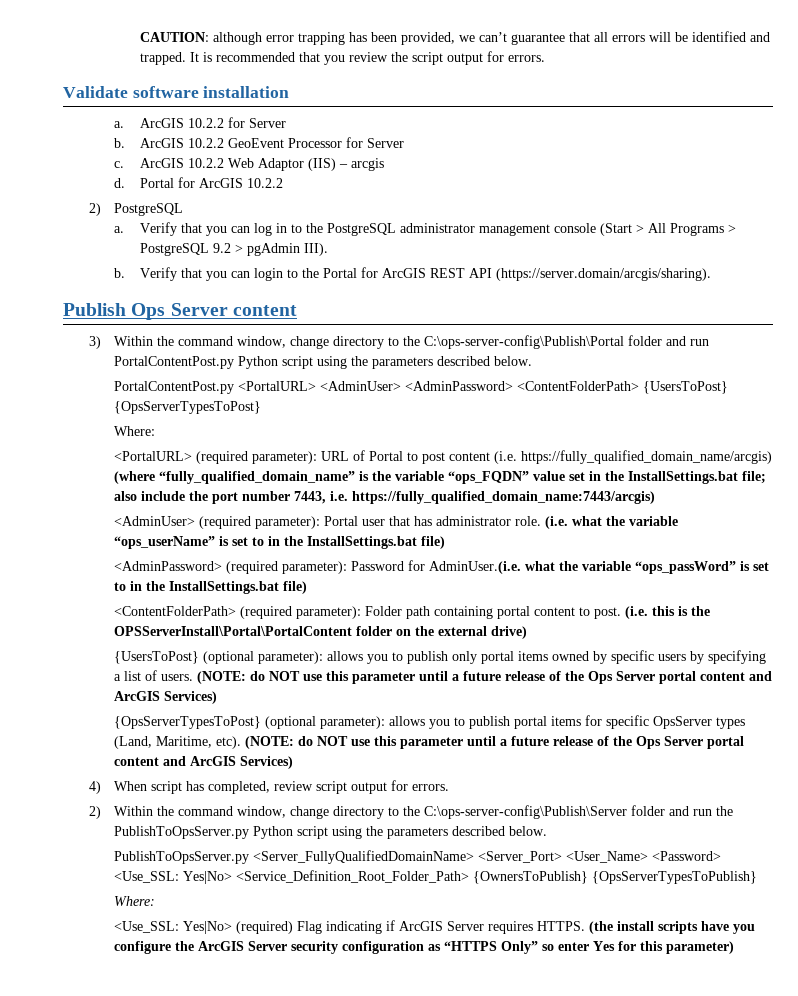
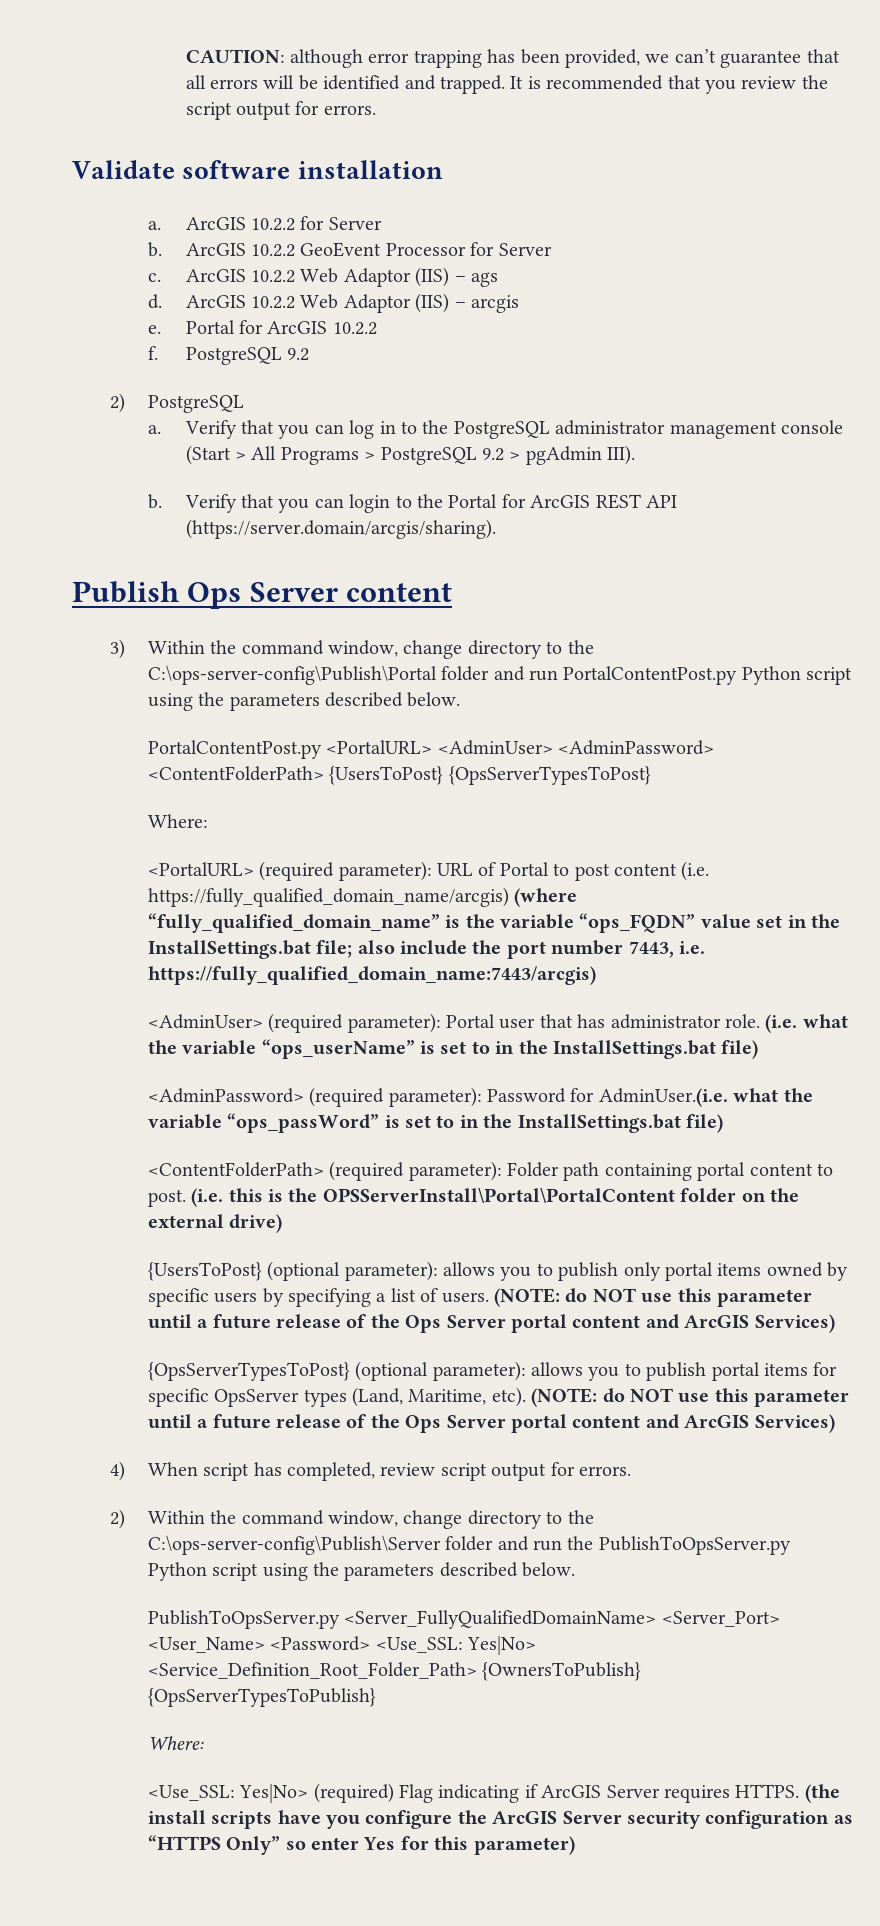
(348, 166) none -> [470,272,498,287] [147,293,466,313] ags // d. ArcGIS 10.2.2 Web Adaptor (IIS) –
[114,178,126,188] d. -> [147,325,161,334] e.
(283, 183) none -> [147,346,309,365] // f. PostgreSQL 9.2

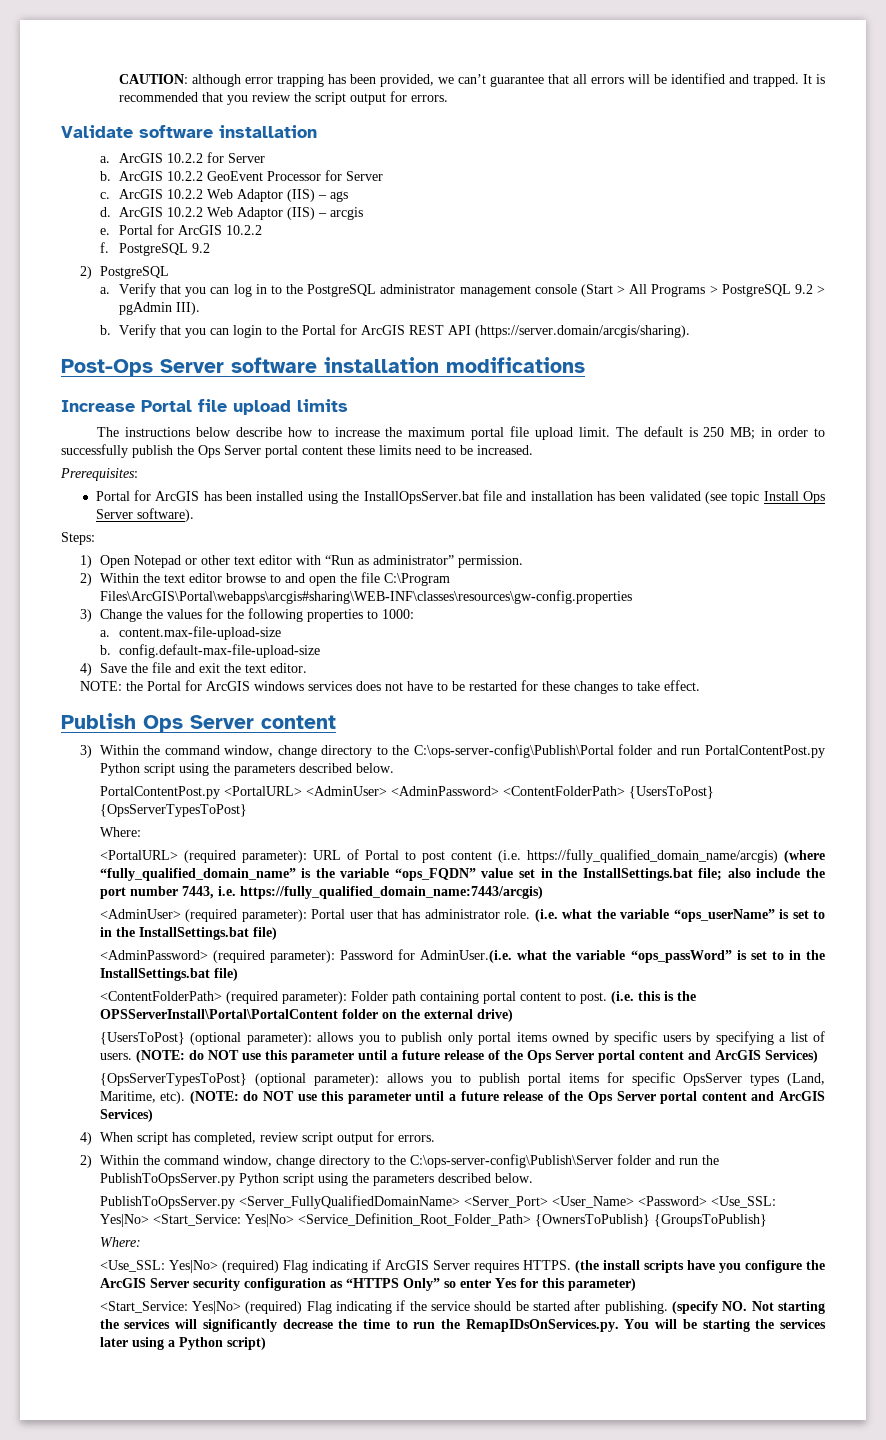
(496, 529) none -> [61,357,585,376] [61,399,348,415] [97,426,826,440] [61,444,533,458] [60,468,138,481] [95,490,826,504] [95,508,194,522] [61,532,95,545] [80,555,523,568] [80,572,450,586] [99,590,632,604] [80,608,414,622] [99,626,281,640] [99,644,320,658] [80,662,307,676] [80,680,701,694] // Post-Ops Server software installation modifications // Increase Portal file upload limits // The instructions below describe how to increase the maximum portal file upload limit. The default is 250 MB; in order to successfully publish the Ops Server portal content these limits need to be increased. // Prerequisites: // Portal for ArcGIS has been installed using the InstallOpsServer.bat file and installation has been validated (see topic Install Ops Server software). // Steps: // 1) Open Notepad or other text editor with “Run as administrator” permission. // 2) Within the text editor browse to and open the file C:\Program Files\ArcGIS\Portal\webapps\arcgis#sharing\WEB-INF\classes\resources\gw-config.properties // 3) Change the values for the following properties to 1000: // a. content.max-file-upload-size // b. config.default-max-file-upload-size // 4) Save the file and exit the text editor. // NOTE: the Portal for ArcGIS windows services does not have to be restarted for these changes to take effect.
(536, 1645) none -> [152,1214,294,1227] <Start_Service: Yes|No>
[147,1688,376,1707] {OpsServerTypesToPublish} -> [653,1214,767,1227] {GroupsToPublish}
(575, 1845) none -> [99,1300,825,1314] [99,1319,826,1332] [99,1337,266,1350] // <Start_Service: Yes|No> (required) Flag indicating if the service should be started after publishing. (specify NO. Not starting the services will significantly decrease the time to run the RemapIDsOnServices.py. You will be starting the services later using a Python script)

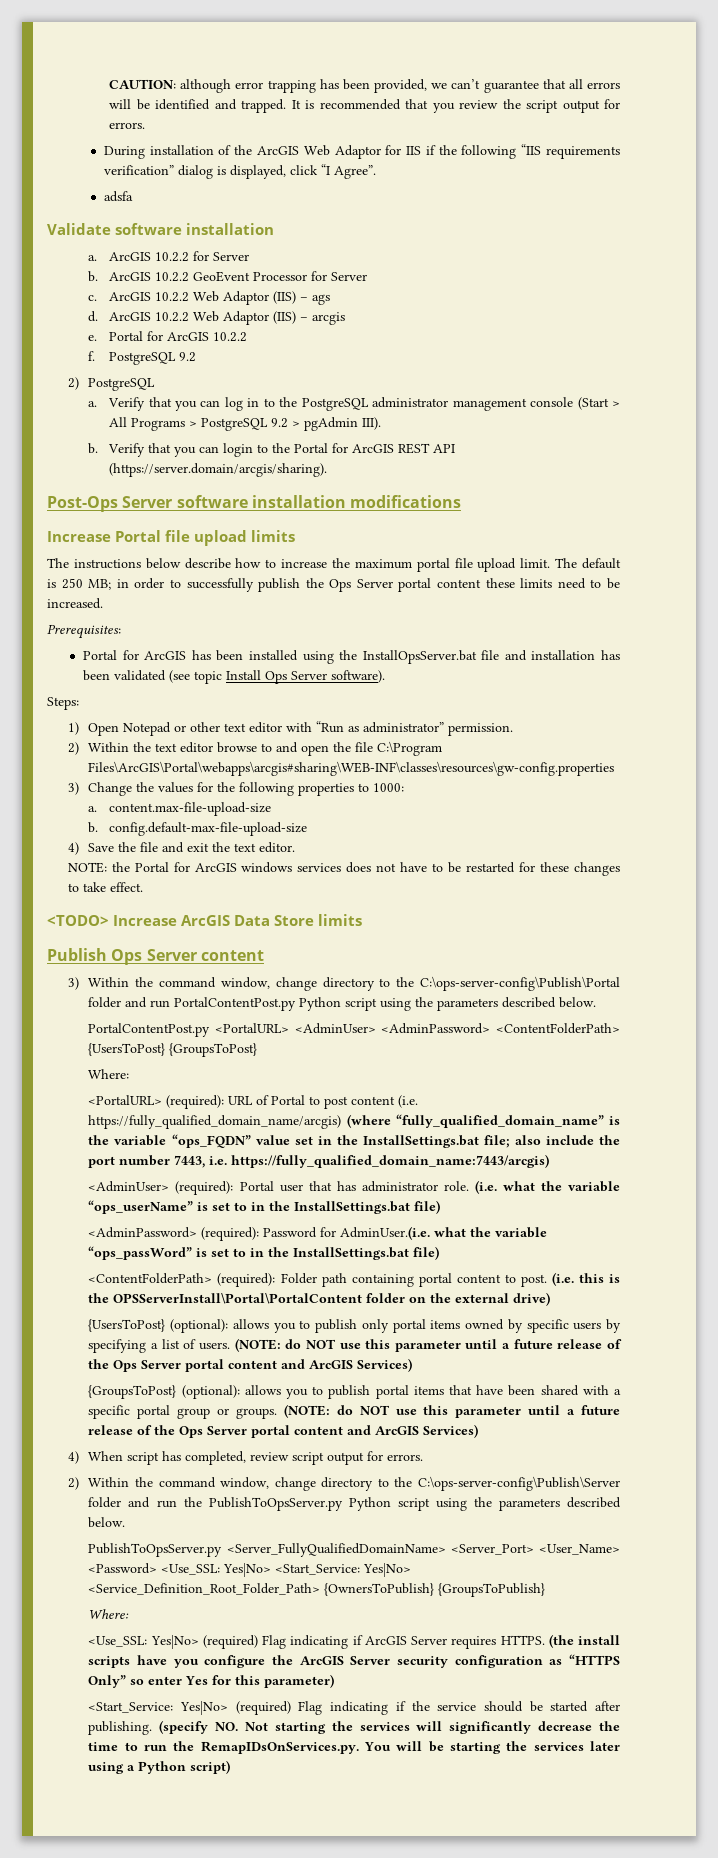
(448, 98) none -> [103,144,620,159] [103,164,376,179] [103,191,133,202] // During installation of the ArcGIS Web Adaptor for IIS if the following “IIS requirements verification” dialog is displayed, click “I Agree”. // adsfa
(701, 685) none -> [47,914,363,926] // <TODO> Increase ArcGIS Data Store limits
[99,804,247,817] {OpsServerTypesToPost} -> [169,1043,258,1057] {GroupsToPost}
[183,850,307,863] (required parameter): -> [166,1095,225,1109] (required):
[185,909,307,922] (required parameter): -> [175,1181,234,1195] (required):
[212,950,335,963] (required parameter): -> [201,1227,260,1241] (required):
[225,991,347,1004] (required parameter): -> [217,1273,276,1287] (required):
[190,1032,312,1045] (optional parameter): -> [170,1319,229,1333] (optional):
[99,1073,379,1086] {OpsServerTypesToPost} (optional parameter): -> [88,1385,240,1399] {GroupsToPost} (optional):
[606,1072,826,1086] [99,1091,186,1104] for specific OpsServer types (Land, Maritime, etc). -> [448,1385,621,1396] [88,1405,277,1419] that have been shared with a specific portal group or groups.

